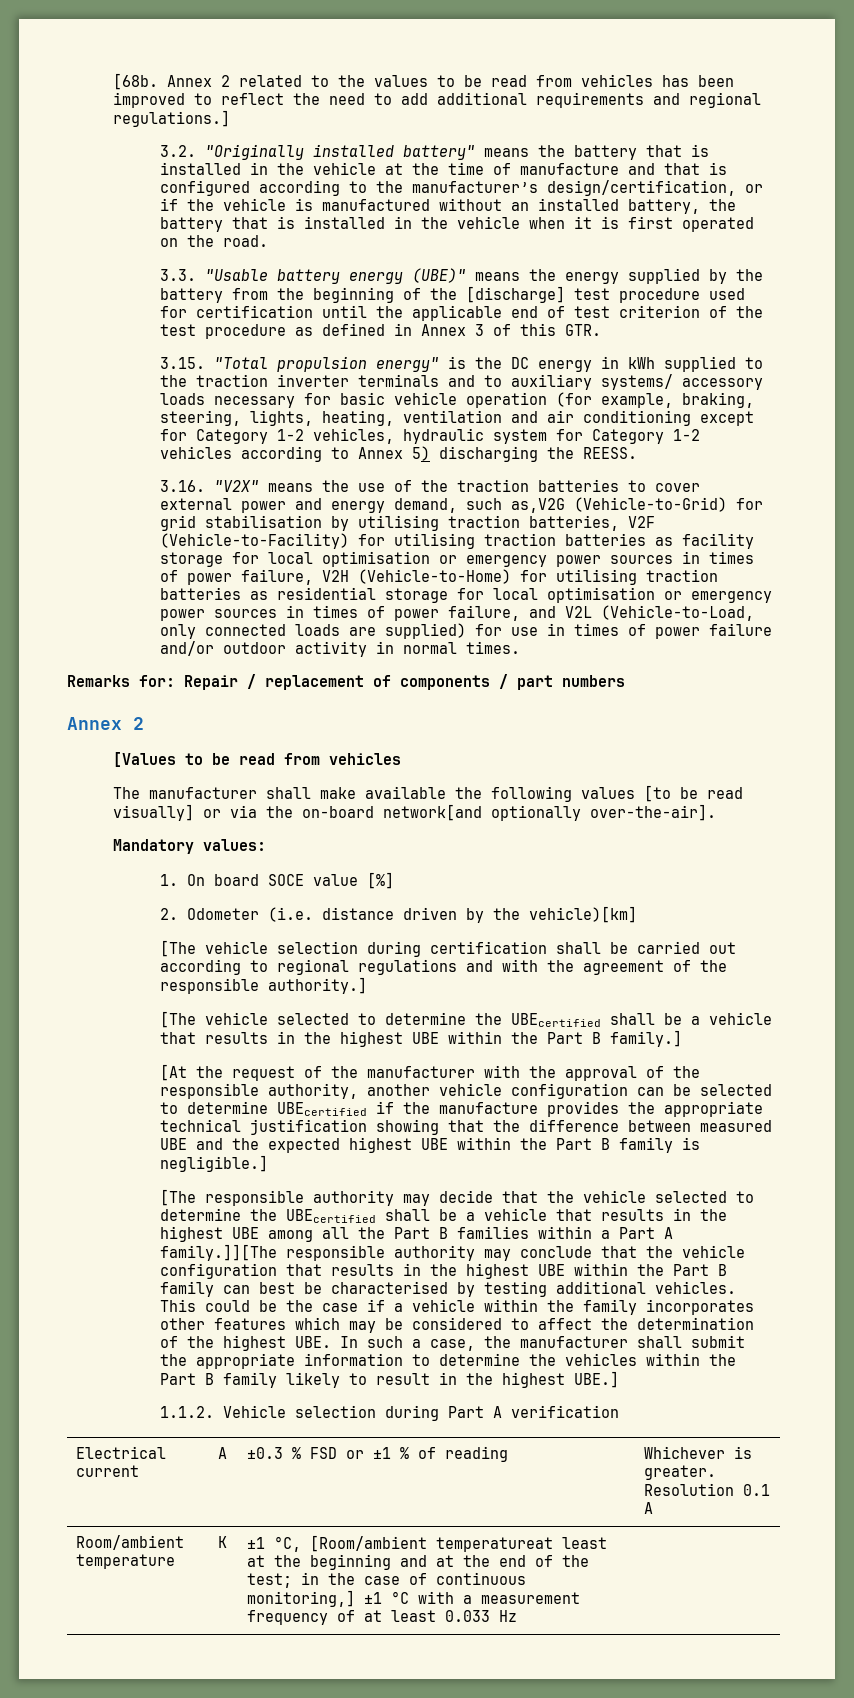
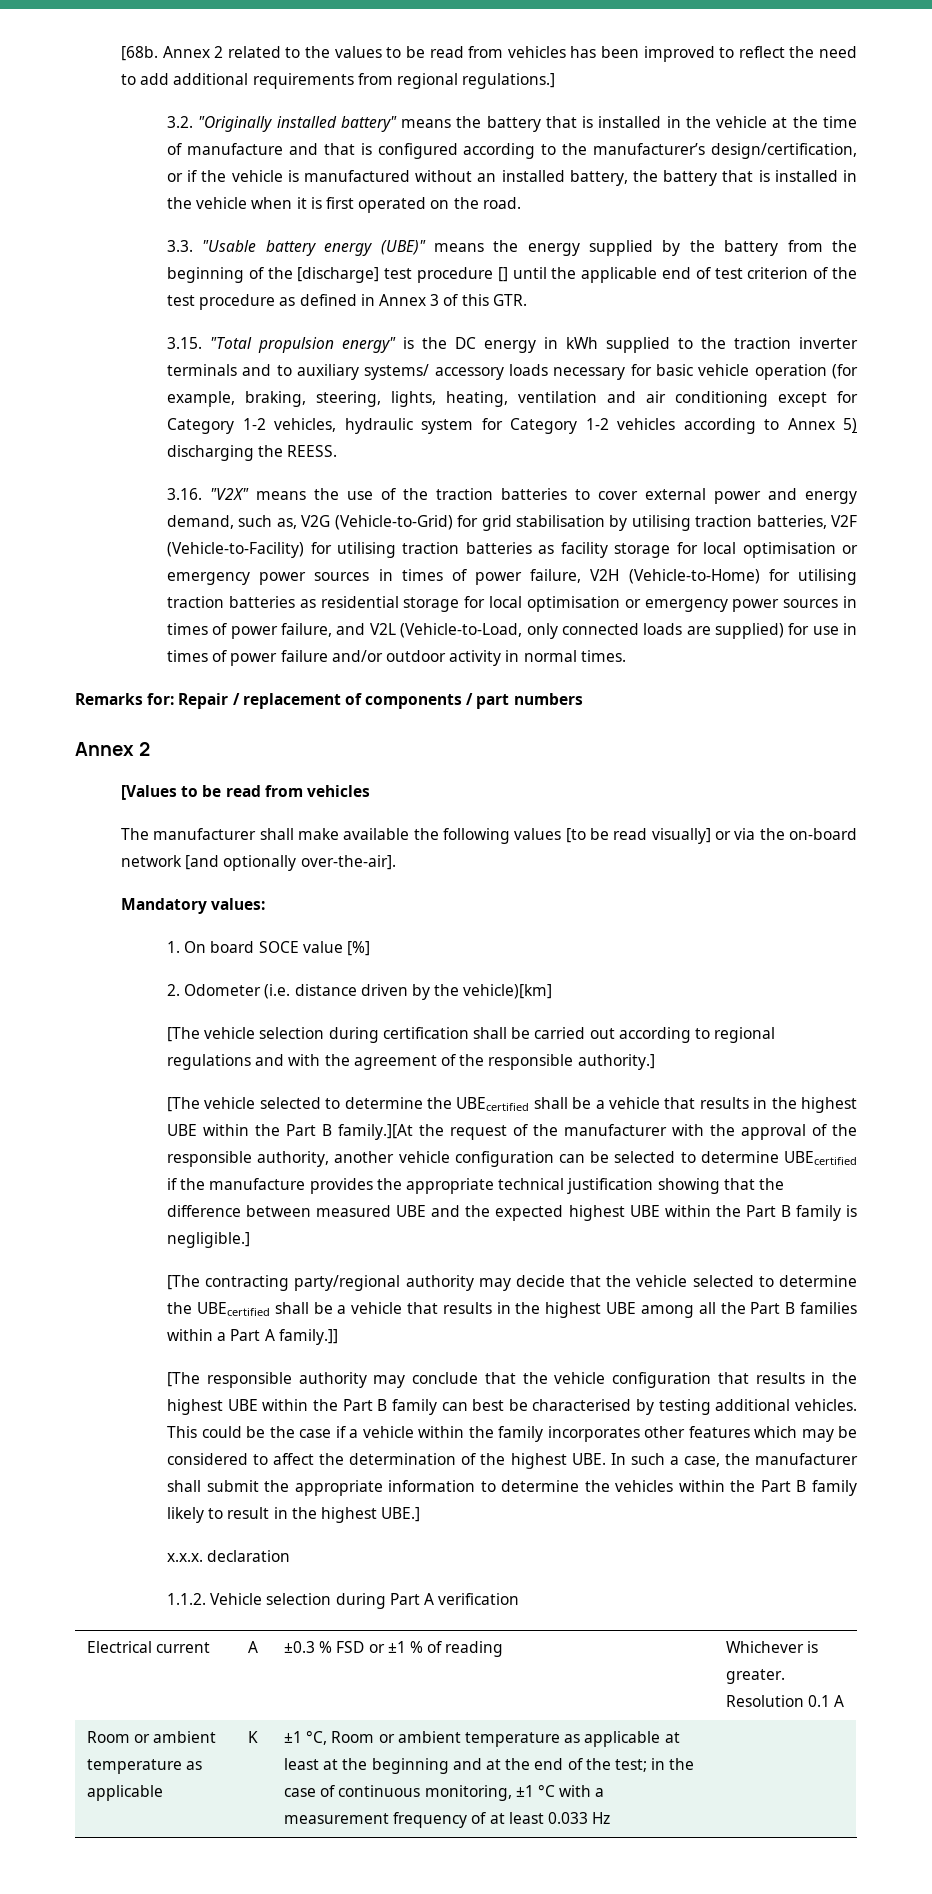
[653,93,681,105] and -> [357,73,393,85] from
[708,288,745,300] [159,305,313,318] used for certification -> [497,267,508,282] []
[510,498,565,513] as,V2G -> [276,515,331,529] as, V2G
[383,804,483,821] network[and -> [121,855,220,870] network [and
[609,1030,682,1047] [159,1064,187,1081] family.] // [At -> [338,1124,414,1140] family.][At
[204,1190,304,1206] responsible -> [205,1275,401,1291] contracting party/regional
[159,1244,277,1261] family.]][The -> [278,1329,338,1345] [167,1372,201,1387] family.]] // [The
(619, 1379) none -> [167,1550,291,1562] // x.x.x. declaration
[76,1535,185,1550] [76,1554,176,1569] Room/ambient temperature -> [87,1731,217,1743] [87,1759,203,1774] [87,1785,164,1801] Room or ambient temperature as applicable
[310,1535,554,1552] [Room/ambient temperatureat -> [331,1731,680,1747] Room or ambient temperature as applicable at
[247,1590,356,1607] monitoring,] -> [424,1785,512,1801] monitoring,

